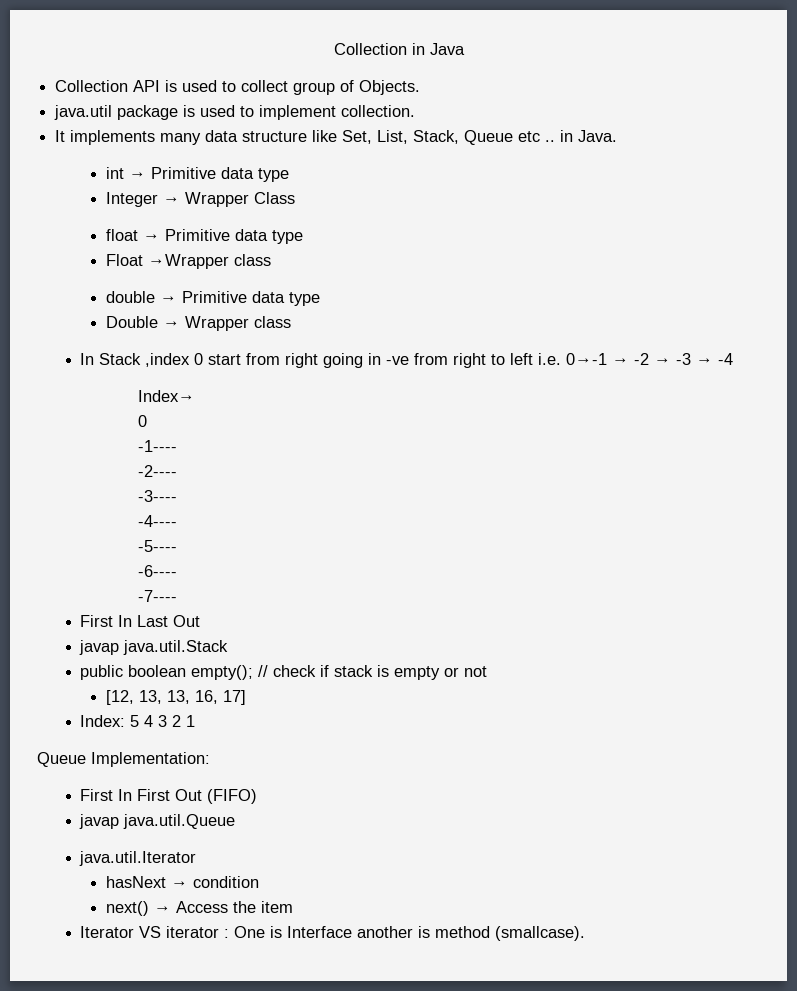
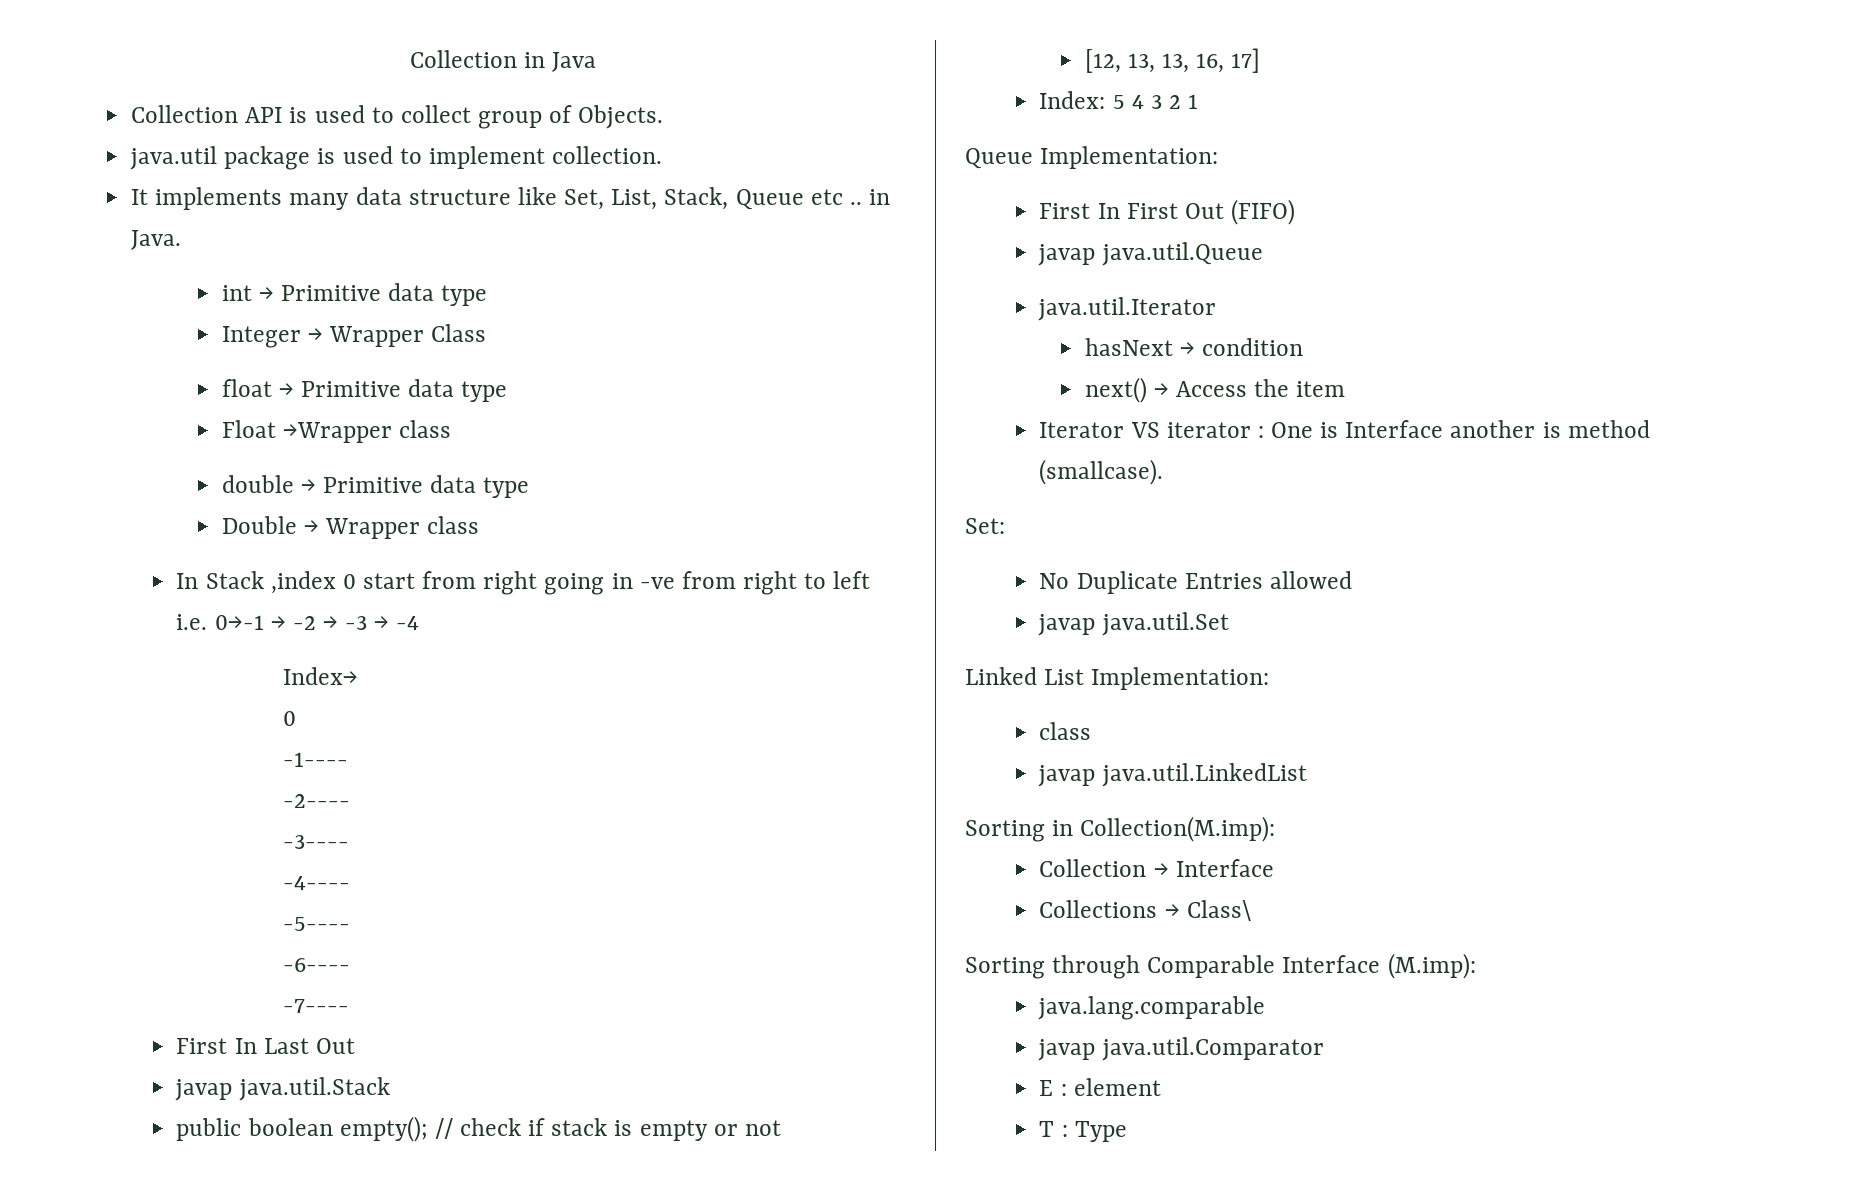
(586, 933) none -> [965,518,1005,534] [1039,571,1352,594] [1038,612,1229,636] [965,667,1270,690] [1039,722,1092,740] [1038,763,1307,787] [965,816,1276,842] [1039,859,1274,877] [1039,900,1251,921] [965,953,1476,979] [1038,996,1266,1020] [1038,1037,1324,1061] [1039,1078,1161,1096] [1039,1121,1127,1142] // Set: // No Duplicate Entries allowed // javap java.util.Set // Linked List Implementation: // class // javap java.util.LinkedList // Sorting in Collection(M.imp): // Collection → Interface // Collections → Class\ // Sorting through Comparable Interface (M.imp): // java.lang.comparable // javap java.util.Comparator // E : element // T : Type

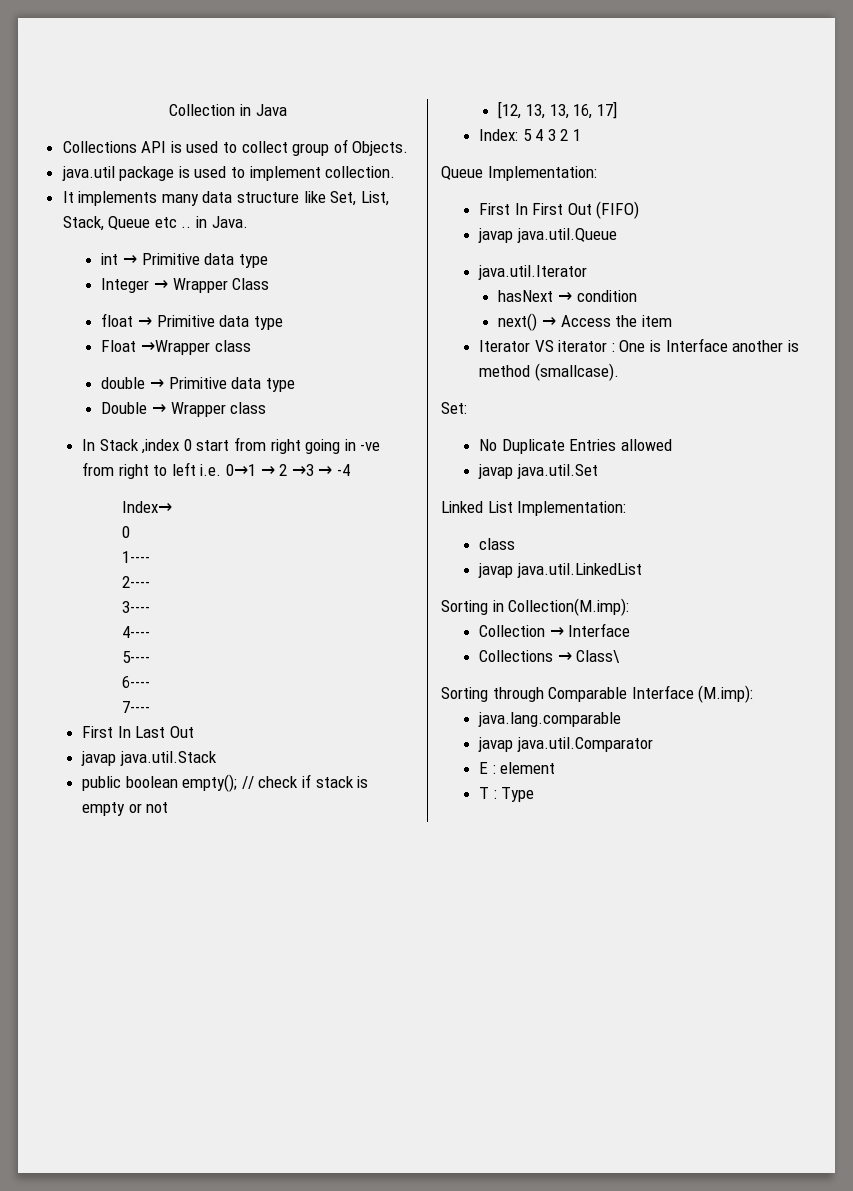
[131,105,239,123] Collection -> [62,141,137,153] Collections
[214,615,368,630] 0→-1 → -2 → -3 -> [226,464,314,476] 0→1 → 2 →3
[282,752,348,767] [282,794,350,808] [282,835,349,849] [282,876,350,890] [282,917,350,931] [282,958,350,972] [282,999,349,1013] -1---- // -2---- // -3---- // -4---- // -5---- // -6---- // -7---- -> [121,551,150,563] [121,576,150,588] [121,601,150,613] [121,626,150,638] [121,651,150,663] [121,676,150,688] [121,701,150,713] 1---- // 2---- // 3---- // 4---- // 5---- // 6---- // 7----

